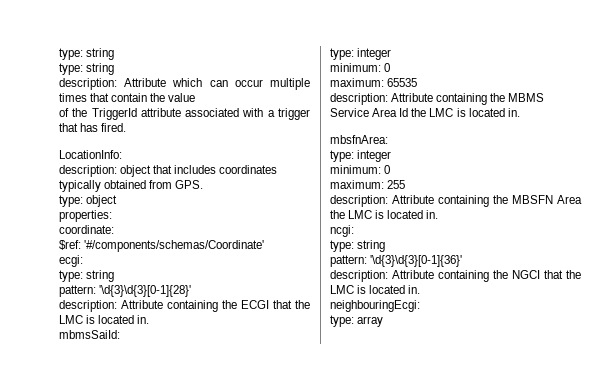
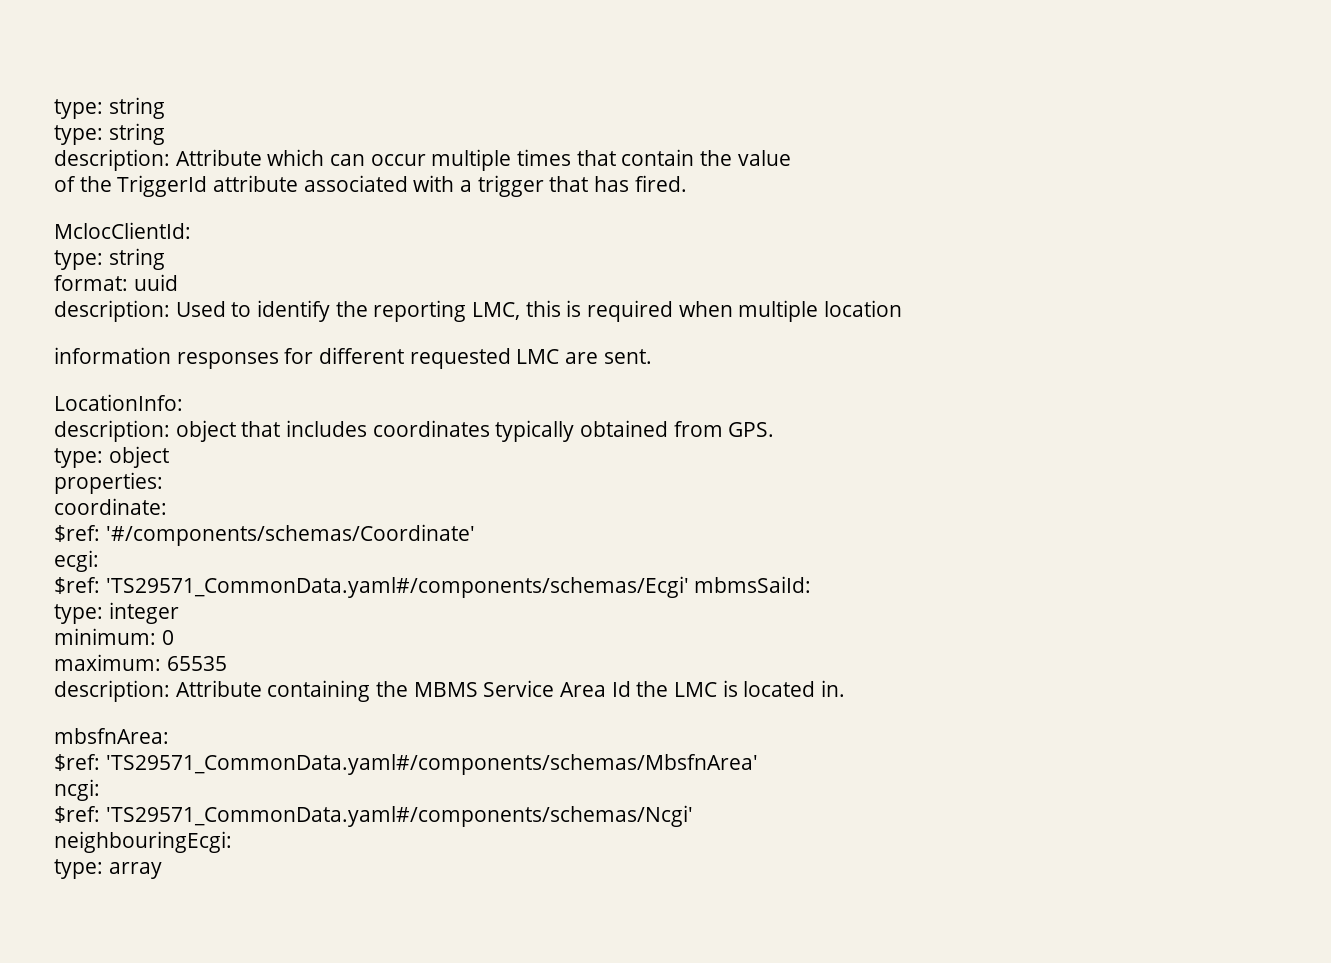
(127, 127) none -> [54,222,191,239] [54,248,165,270] [54,274,178,291] [54,300,903,322] [54,347,652,369] // MclocClientId: // type: string // format: uuid // description: Used to identify the reporting LMC, this is required when multiple location // information responses for different requested LMC are sent.
[59,270,115,282] [59,285,192,297] [59,300,310,312] [59,315,150,324] type: string // pattern: '\d{3}\d{3}[0-1]{28}' // description: Attribute containing the ECGI that the LMC is located in. // -> [54,576,689,598] $ref: 'TS29571_CommonData.yaml#/components/schemas/Ecgi'
[330,150,392,162] [330,165,391,174] [330,180,406,189] [330,195,582,207] [330,210,439,219] [330,225,354,237] [330,240,386,252] [330,255,463,267] [330,270,581,282] [330,285,421,294] type: integer // minimum: 0 // maximum: 255 // description: Attribute containing the MBSFN Area the LMC is located in. // ncgi: // type: string // pattern: '\d{3}\d{3}[0-1]{36}' // description: Attribute containing the NGCI that the LMC is located in. -> [54,754,758,775] [54,779,100,801] [54,805,693,827] $ref: 'TS29571_CommonData.yaml#/components/schemas/MbsfnArea' // ncgi: // $ref: 'TS29571_CommonData.yaml#/components/schemas/Ncgi'

